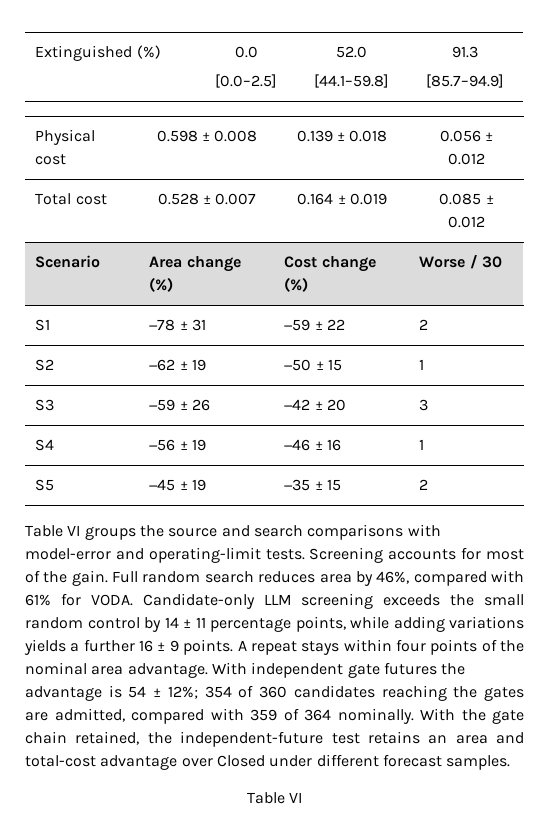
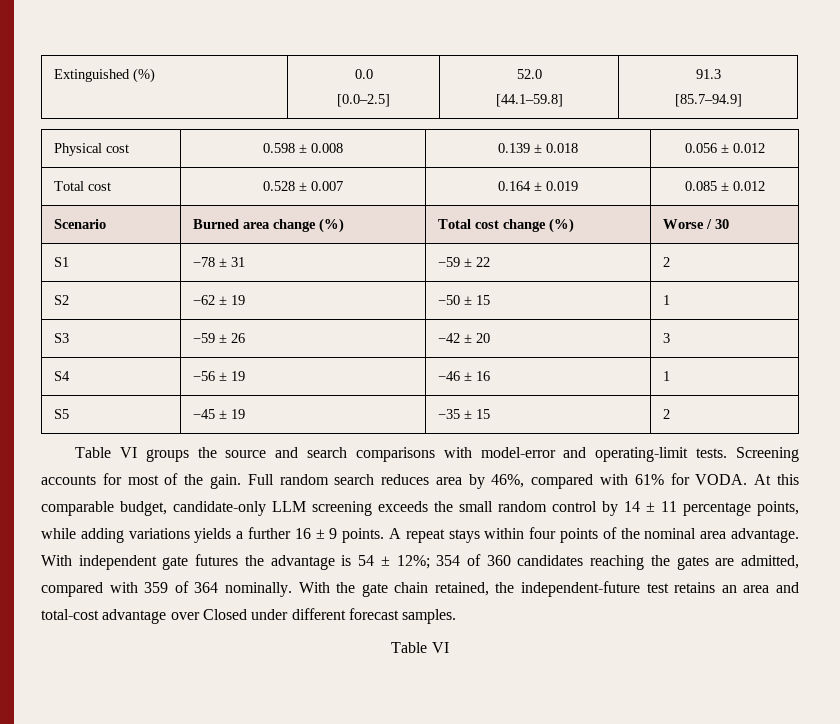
[149,256,241,272] [149,277,174,292] [284,256,318,268] Area change (%) | Cost -> [192,218,344,233] [437,219,499,229] Burned area change (%) | Total cost
[142,593,255,609] Candidate-only -> [754,474,799,485] [41,501,266,516] At this comparable budget, candidate-only

